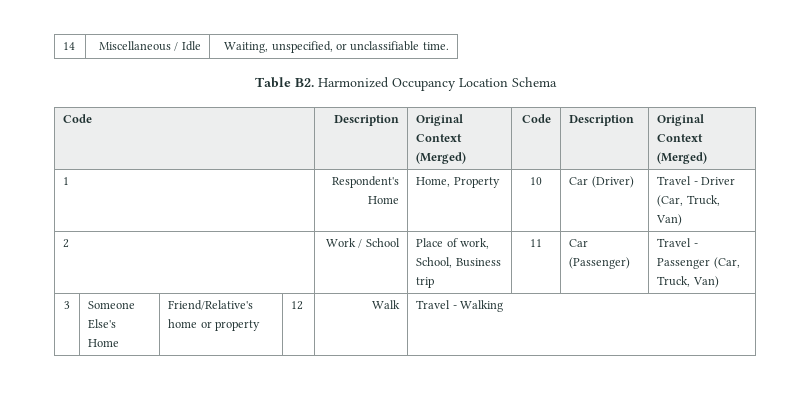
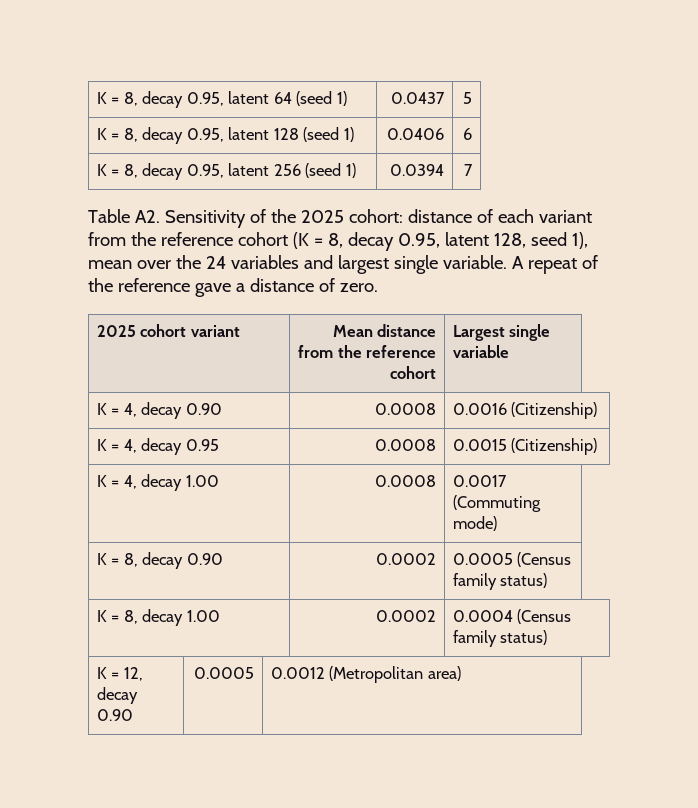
[63,42,76,50] [98,41,201,51] [224,41,449,53] [254,77,557,91] [63,114,93,123] [333,115,399,126] [416,114,464,126] [416,134,463,142] [416,152,467,164] [521,114,551,123] [569,115,635,126] [657,114,705,126] [657,134,704,142] [657,152,708,164] [63,177,70,185] [331,176,399,188] [367,196,399,204] [416,177,500,188] [530,177,542,185] [569,176,634,188] [657,176,736,185] [657,195,720,207] [656,214,683,226] [63,239,70,248] [325,238,400,248] [416,238,490,249] [416,257,501,268] [416,277,435,288] [530,239,542,247] [569,239,589,247] [569,257,631,269] [657,238,698,247] [657,257,740,269] [657,276,719,288] [64,301,70,309] [88,301,136,309] [88,319,117,329] [88,339,120,347] [168,300,254,310] [168,319,261,331] [291,301,304,310] [371,300,400,309] [416,300,504,312] 14 | Miscellaneous / Idle | Waiting, unspecified, or unclassifiable time. // Table B2. Harmonized Occupancy Location Schema // Code | Description | Original Context (Merged) | Code | Description | Original Context (Merged) // 1 | Respondent's Home | Home, Property | 10 | Car (Driver) | Travel - Driver (Car, Truck, Van) // 2 | Work / School | Place of work, School, Business trip | 11 | Car (Passenger) | Travel - Passenger (Car, Truck, Van) // 3 | Someone Else's Home | Friend/Relative's home or property | 12 | Walk | Travel - Walking -> [97,91,347,108] [390,92,445,104] [462,92,472,104] [97,127,354,144] [386,128,444,140] [462,128,472,140] [97,163,356,180] [389,164,444,176] [463,164,473,176] [88,209,592,228] [88,232,588,251] [88,255,598,274] [88,278,378,297] [97,324,240,337] [332,324,436,337] [298,345,436,358] [389,366,436,379] [453,324,551,341] [453,345,510,358] [97,402,222,419] [374,403,436,415] [453,402,598,419] [97,438,219,455] [374,439,436,451] [453,438,598,455] [97,474,219,491] [374,475,436,487] [453,475,508,487] [453,495,542,512] [453,516,498,531] [97,552,223,569] [375,553,436,565] [453,552,572,567] [453,573,548,590] [97,609,220,626] [375,610,436,622] [453,609,572,624] [453,630,548,647] [97,667,143,681] [97,687,139,704] [97,709,134,721] [193,667,254,679] [271,666,461,683] K = 8, decay 0.95, latent 64 (seed 1) | 0.0437 | 5 // K = 8, decay 0.95, latent 128 (seed 1) | 0.0406 | 6 // K = 8, decay 0.95, latent 256 (seed 1) | 0.0394 | 7 // Table A2. Sensitivity of the 2025 cohort: distance of each variant from the reference cohort (K = 8, decay 0.95, latent 128, seed 1), mean over the 24 variables and largest single variable. A repeat of the reference gave a distance of zero. // 2025 cohort variant | Mean distance from the reference cohort | Largest single variable // K = 4, decay 0.90 | 0.0008 | 0.0016 (Citizenship) // K = 4, decay 0.95 | 0.0008 | 0.0015 (Citizenship) // K = 4, decay 1.00 | 0.0008 | 0.0017 (Commuting mode) // K = 8, decay 0.90 | 0.0002 | 0.0005 (Census family status) // K = 8, decay 1.00 | 0.0002 | 0.0004 (Census family status) // K = 12, decay 0.90 | 0.0005 | 0.0012 (Metropolitan area)

